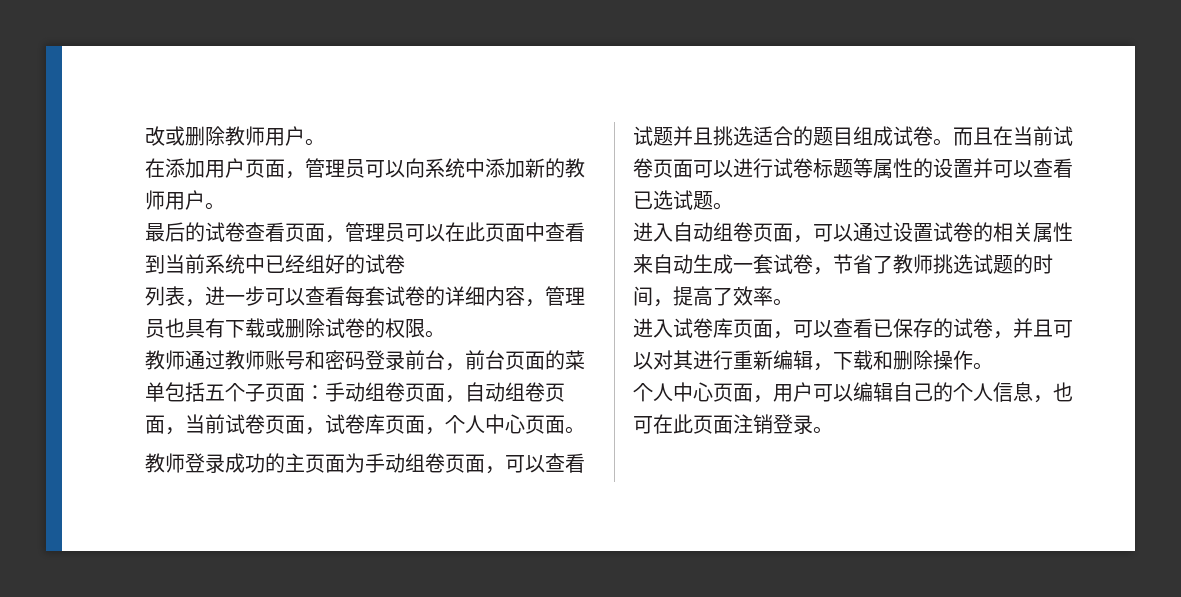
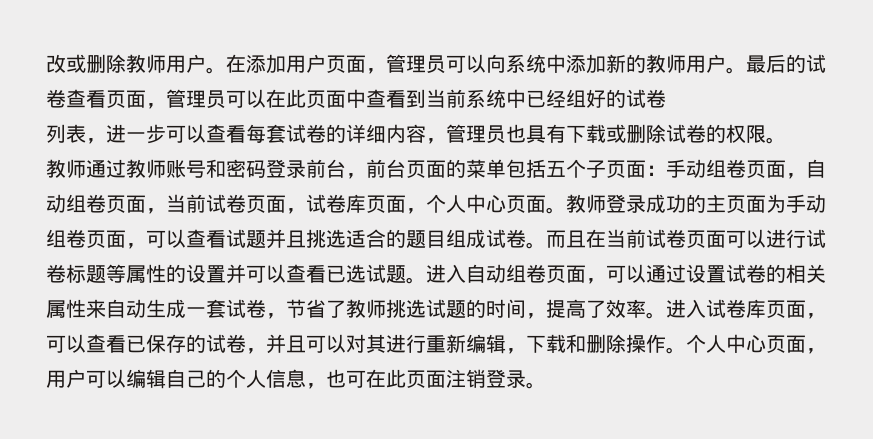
(325, 142) // -> (226, 70) none
(225, 206) // -> (746, 70) none
(585, 430) // -> (566, 210) none
(733, 206) // -> (426, 280) none
(793, 302) // -> (666, 315) none
(993, 366) // -> (686, 350) none

